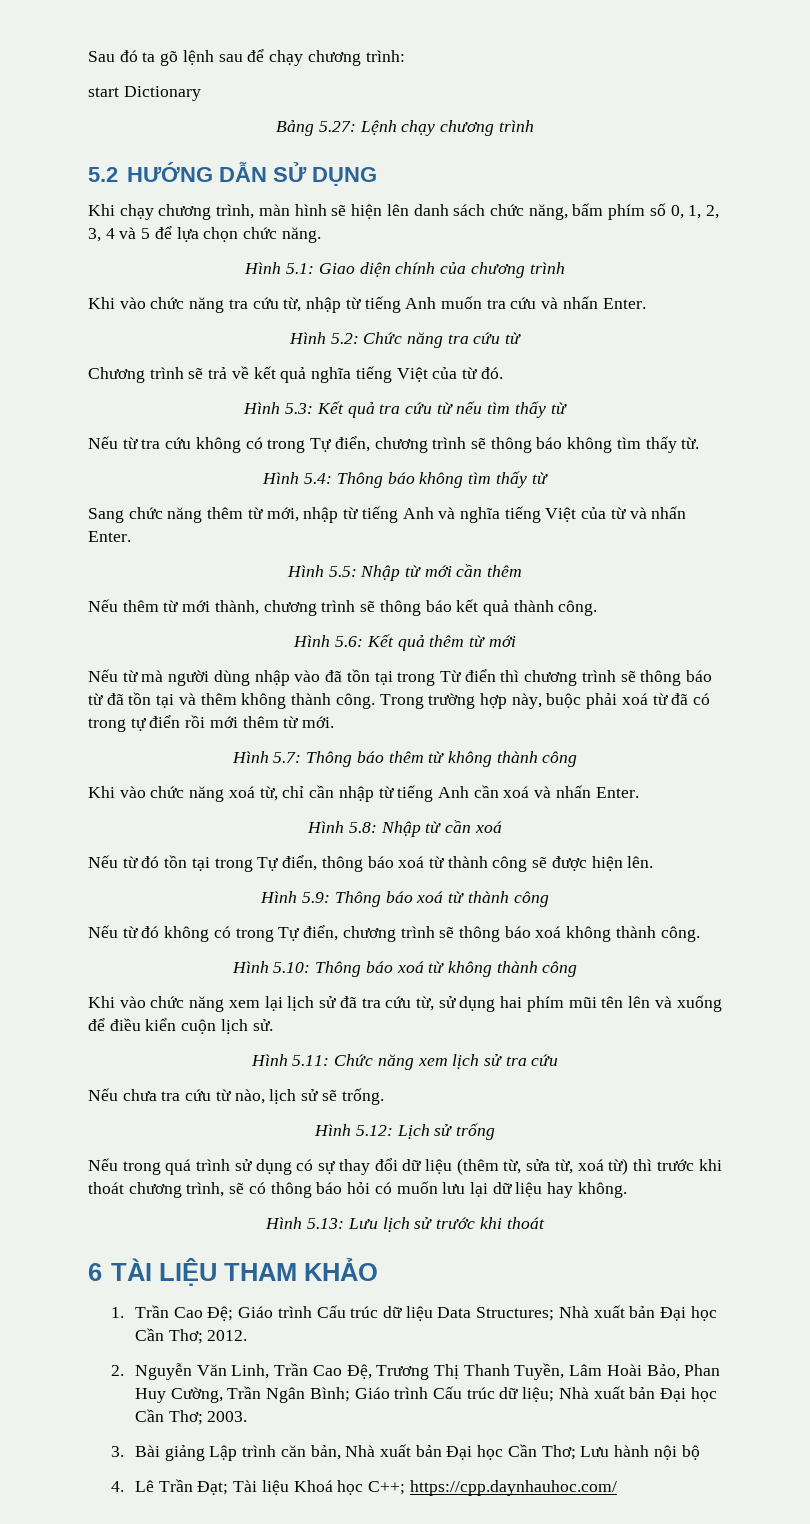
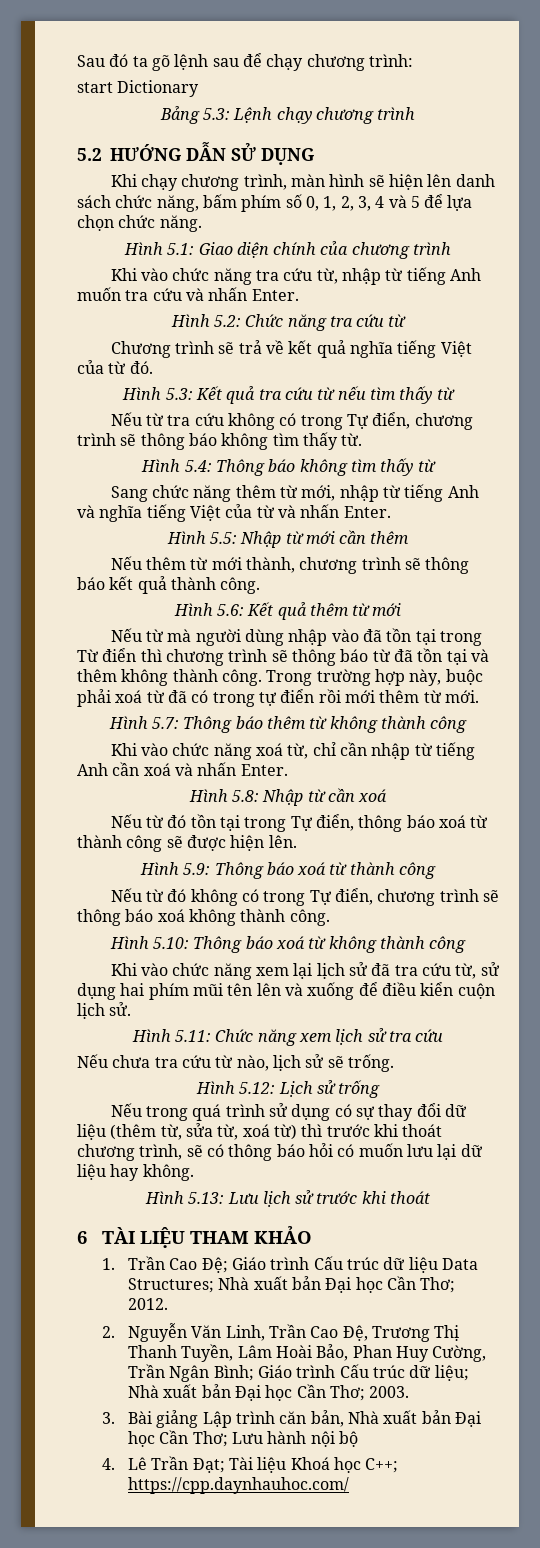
[318,121,356,132] 5.27: -> [203,108,231,120] 5.3:

